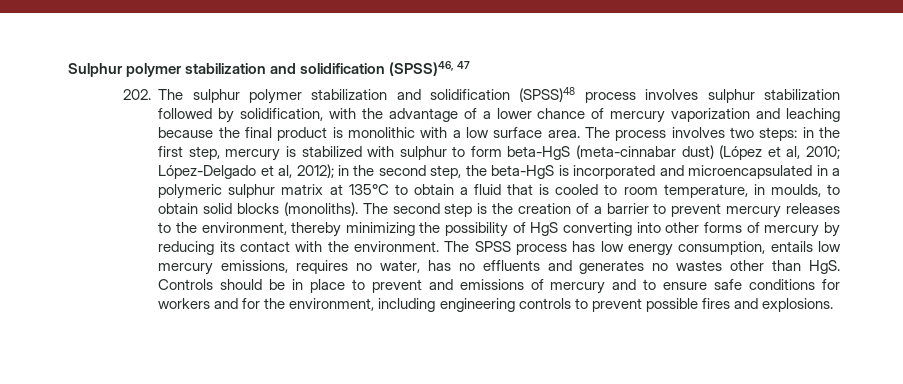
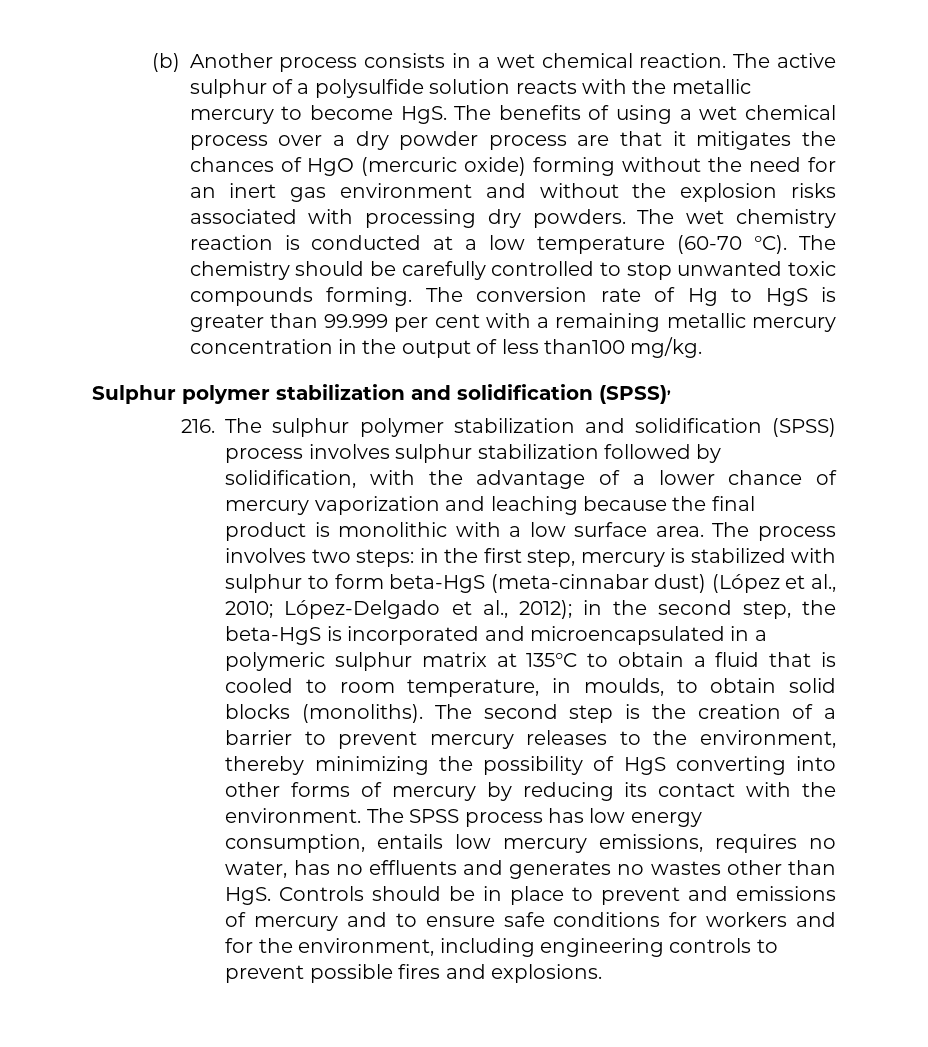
(68, 70) none -> [151,53,836,72] [189,79,751,98] [189,105,836,124] [189,131,836,150] [189,157,836,176] [189,183,836,202] [189,209,836,228] [189,235,836,254] [189,261,836,280] [189,287,836,306] [189,313,836,332] [189,337,703,358] (b) Another process consists in a wet chemical reaction. The active sulphur of a polysulfide solution reacts with the metallic mercury to become HgS. The benefits of using a wet chemical process over a dry powder process are that it mitigates the chances of HgO (mercuric oxide) forming without the need for an inert gas environment and without the explosion risks associated with processing dry powders. The wet chemistry reaction is conducted at a low temperature (60-70 °C). The chemistry should be carefully controlled to stop unwanted toxic compounds forming. The conversion rate of Hg to HgS is greater than 99.999 per cent with a remaining metallic mercury concentration in the output of less than100 mg/kg. //
[389,61,471,76] [122,89,151,100] (SPSS)46, 47 // 202. -> [599,385,671,404] [181,419,216,433] (SPSS), // 216.
[519,87,576,102] (SPSS)48 -> [772,418,837,437] (SPSS)
[786,146,801,159] al, -> [811,574,837,592] al.,
[278,165,293,178] al, -> [482,600,508,618] al.,

